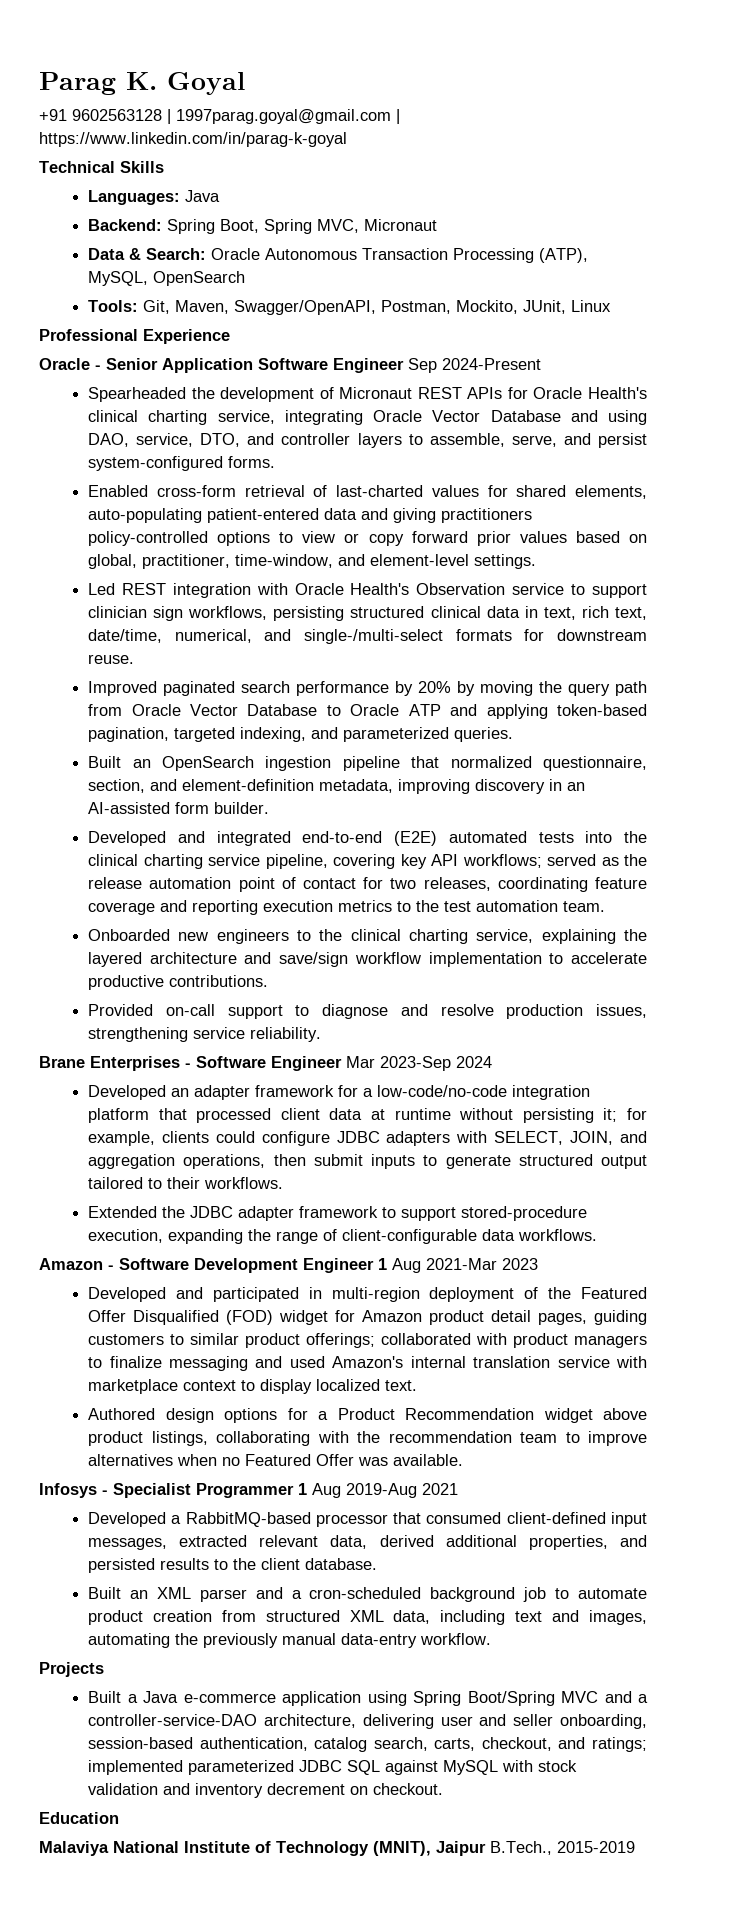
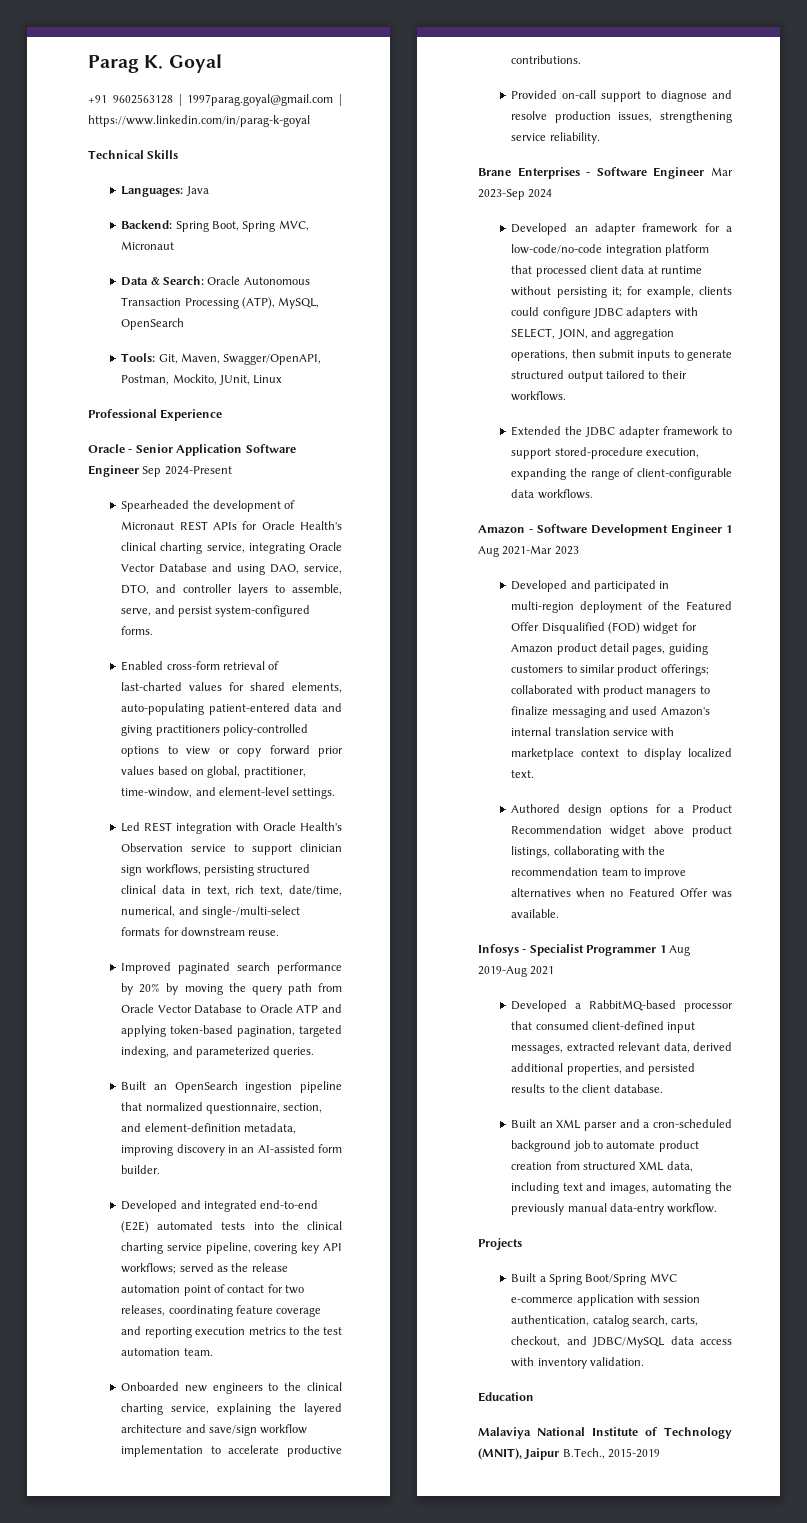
[143,1691,648,1706] [88,1714,648,1729] [88,1737,194,1749] Java e-commerce application using Spring Boot/Spring MVC and a controller-service-DAO architecture, delivering user and seller onboarding, session-based -> [548,1273,677,1285] [511,1294,701,1306] Spring Boot/Spring MVC e-commerce application with session
[592,1737,648,1752] [88,1760,578,1775] [88,1783,444,1798] ratings; implemented parameterized JDBC SQL against MySQL with stock validation and inventory decrement on checkout. -> [592,1336,732,1348] [511,1357,644,1369] JDBC/MySQL data access with inventory validation.

